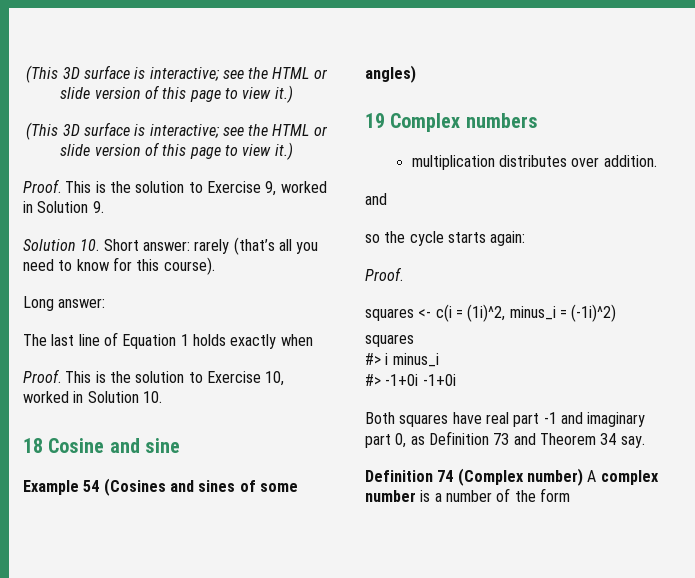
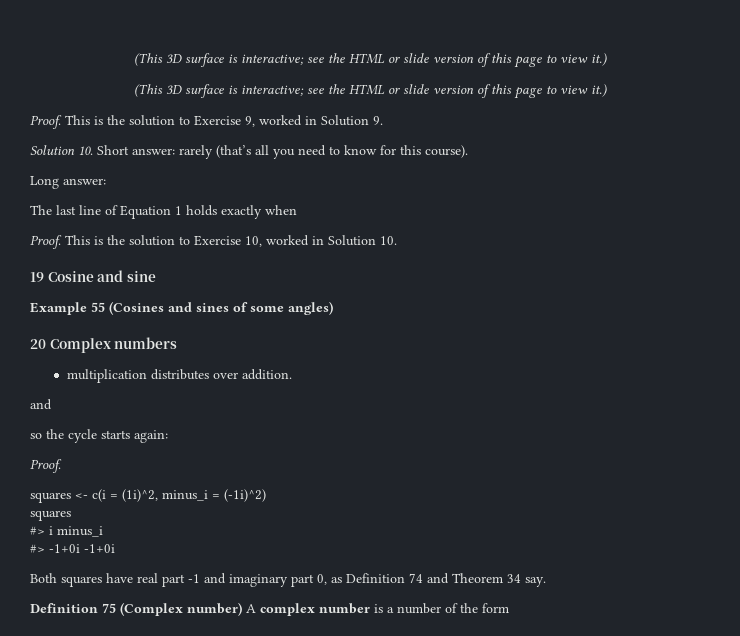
[23,438,43,453] 18 -> [30,272,44,282] 19
[83,480,100,492] 54 -> [91,302,105,312] 55
[365,113,385,128] 19 -> [30,339,46,349] 20
[493,433,510,445] 73 -> [409,573,423,583] 74
[437,470,454,482] 74 -> [102,603,116,613] 75

